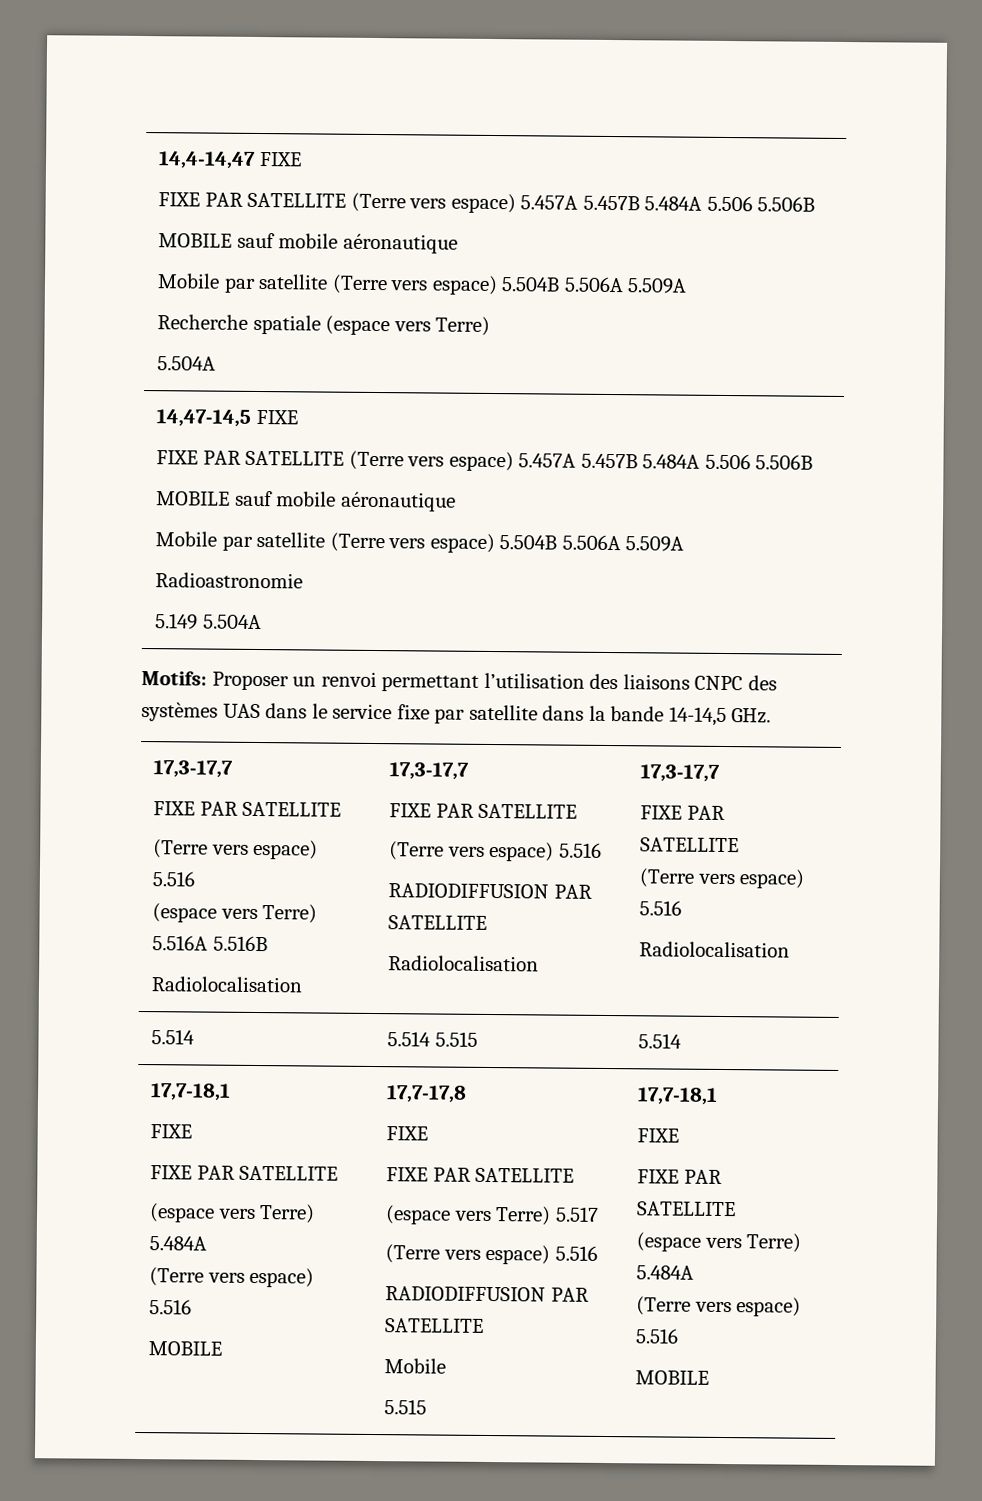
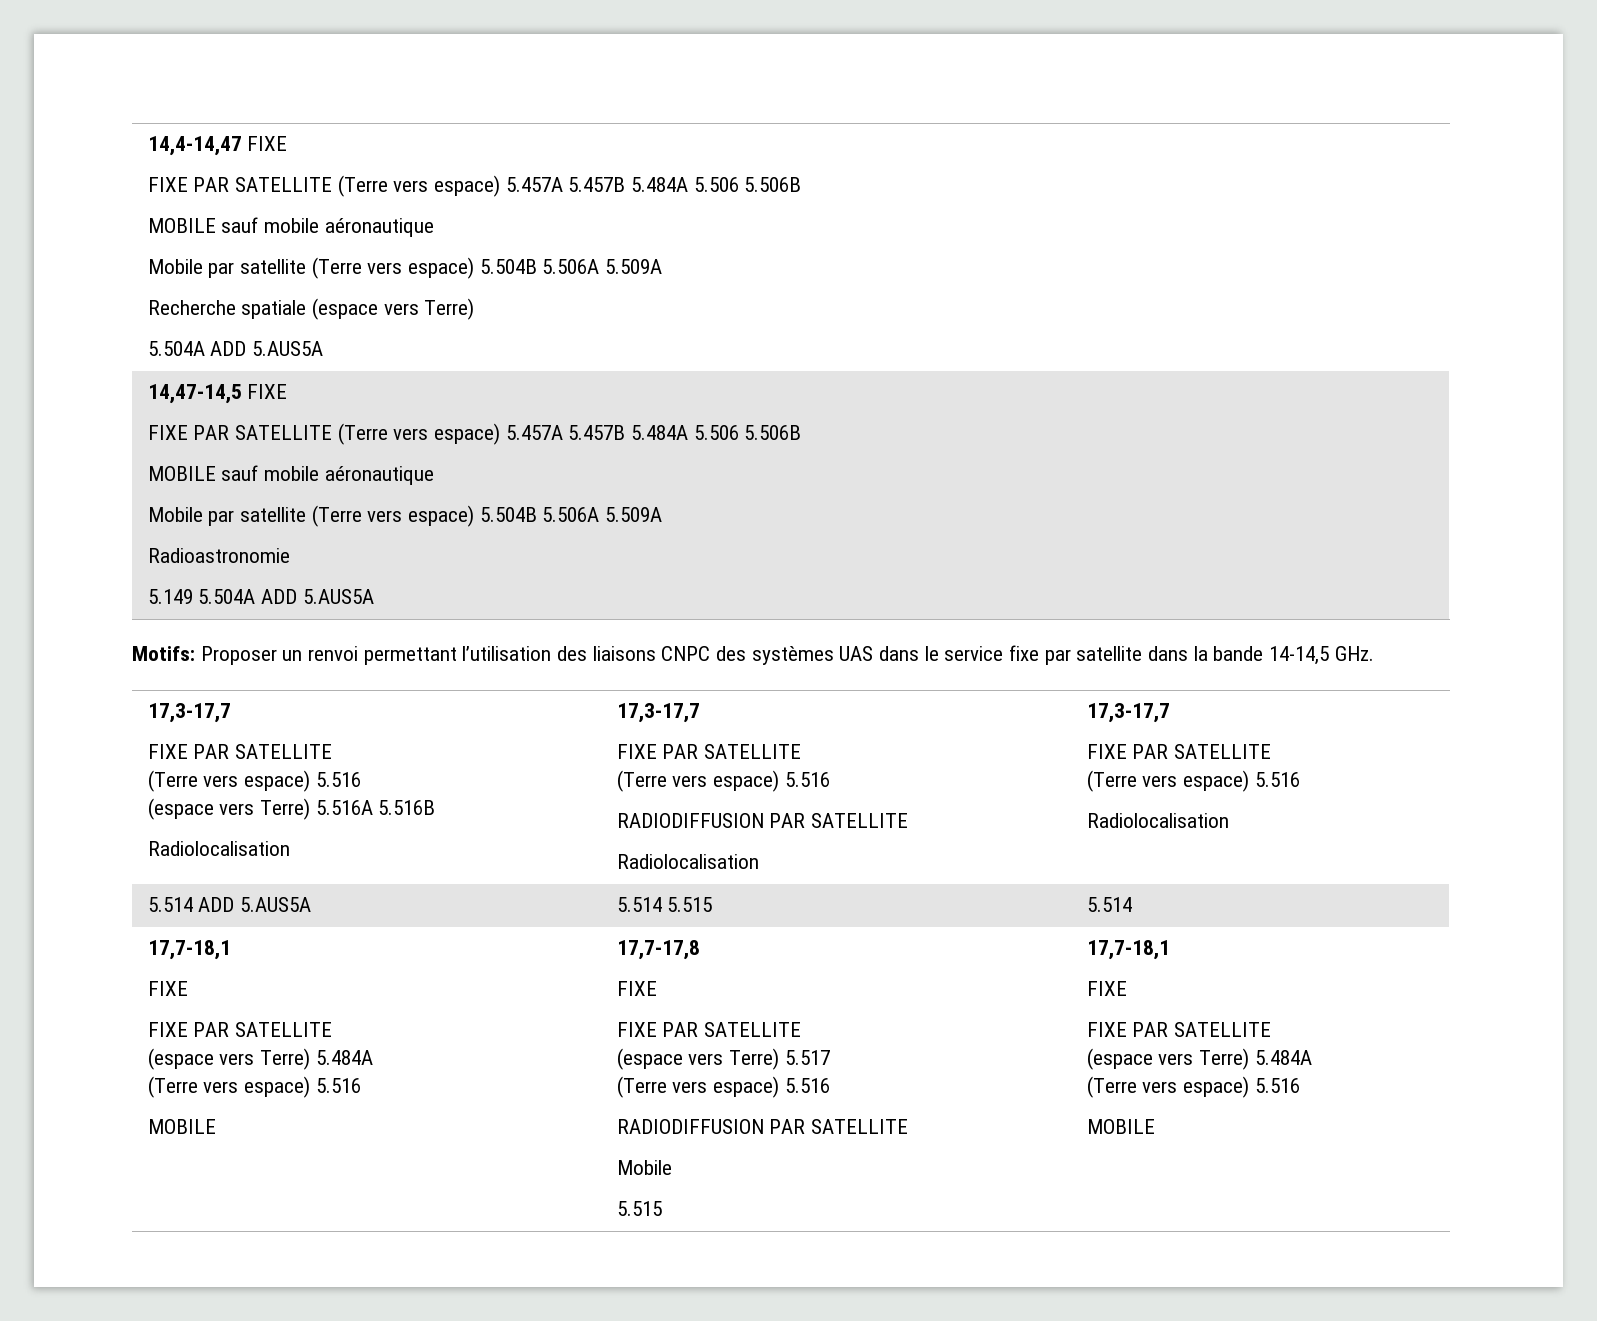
(217, 363) none -> [210,341,324,356] ADD 5.AUS5A
(262, 622) none -> [261,589,374,604] ADD 5.AUS5A
(196, 1037) none -> [198,897,312,912] ADD 5.AUS5A

